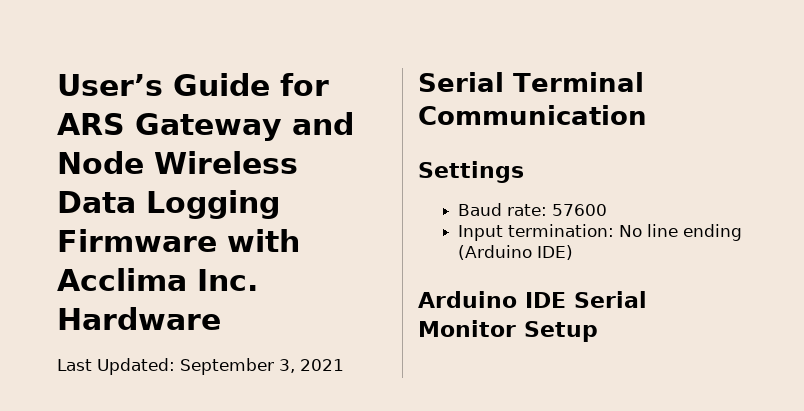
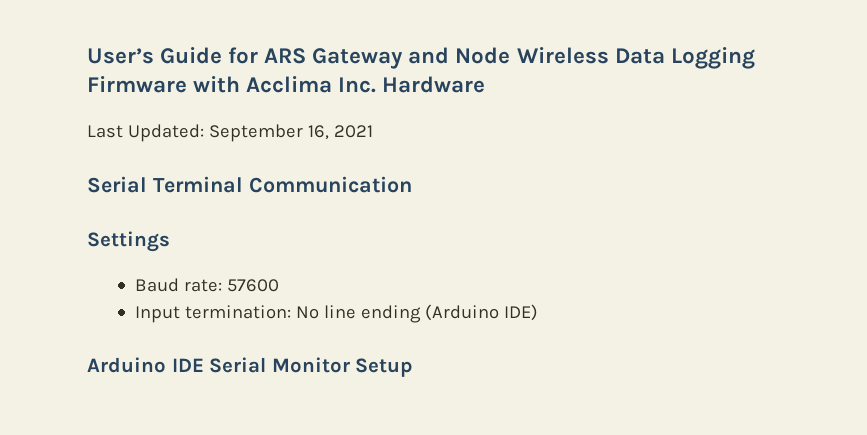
[279,359,295,373] 3, -> [307,125,329,140] 16,

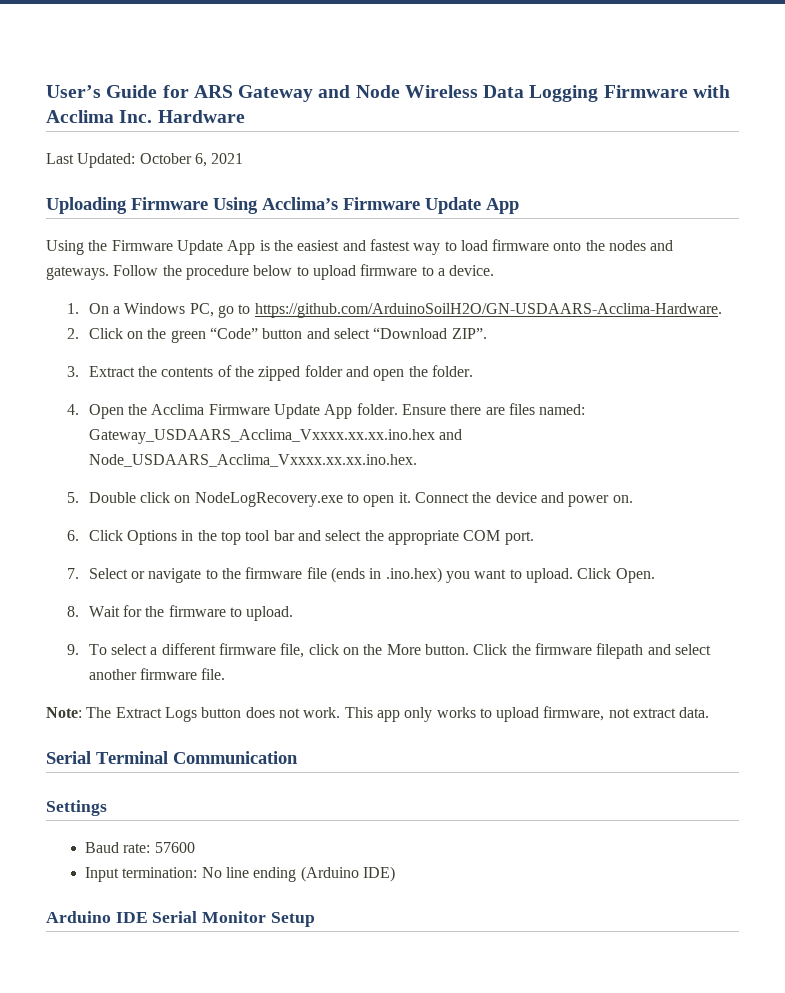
[208,124,329,142] September 16, -> [139,153,207,167] October 6,
(373, 131) none -> [46,197,519,214] [46,239,674,255] [46,264,495,280] [67,303,722,318] [67,327,487,343] [67,365,473,381] [67,403,586,419] [88,429,463,444] [88,454,417,467] [67,492,633,507] [67,530,534,545] [67,567,655,583] [67,605,294,621] [67,643,711,659] [88,668,226,680] [46,706,710,722] // Uploading Firmware Using Acclima’s Firmware Update App // Using the Firmware Update App is the easiest and fastest way to load firmware onto the nodes and gateways. Follow the procedure below to upload firmware to a device. // 1. On a Windows PC, go to https://github.com/ArduinoSoilH2O/GN-USDAARS-Acclima-Hardware. // 2. Click on the green “Code” button and select “Download ZIP”. // 3. Extract the contents of the zipped folder and open the folder. // 4. Open the Acclima Firmware Update App folder. Ensure there are files named: Gateway_USDAARS_Acclima_Vxxxx.xx.xx.ino.hex and Node_USDAARS_Acclima_Vxxxx.xx.xx.ino.hex. // 5. Double click on NodeLogRecovery.exe to open it. Connect the device and power on. // 6. Click Options in the top tool bar and select the appropriate COM port. // 7. Select or navigate to the firmware file (ends in .ino.hex) you want to upload. Click Open. // 8. Wait for the firmware to upload. // 9. To select a different firmware file, click on the More button. Click the firmware filepath and select another firmware file. // Note: The Extract Logs button does not work. This app only works to upload firmware, not extract data.

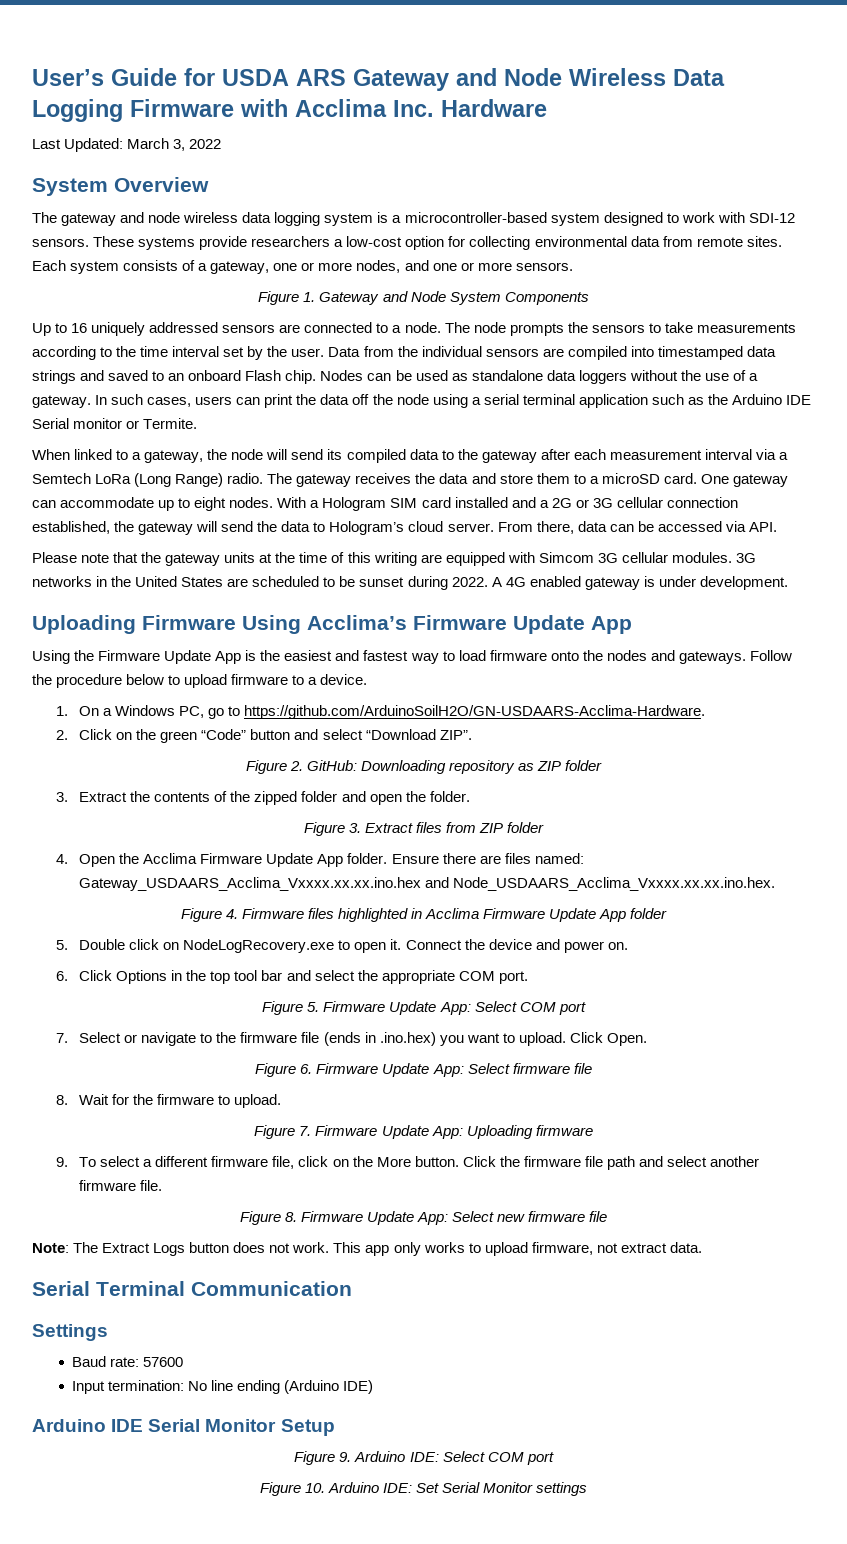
(189, 91) none -> [222,69,289,86] USDA
[139,153,244,167] October 6, 2021 -> [127,138,222,151] [32,177,209,196] [32,212,795,226] [32,236,782,250] [32,260,573,274] [258,291,589,305] [32,322,796,336] [32,346,776,360] [32,370,758,384] [32,394,812,408] [32,418,198,429] [32,449,788,463] [32,473,788,487] [32,497,738,511] [32,521,777,535] [32,552,756,566] [32,576,788,590] March 3, 2022 // System Overview // The gateway and node wireless data logging system is a microcontroller-based system designed to work with SDI-12 sensors. These systems provide researchers a low-cost option for collecting environmental data from remote sites. Each system consists of a gateway, one or more nodes, and one or more sensors. // Figure 1. Gateway and Node System Components // Up to 16 uniquely addressed sensors are connected to a node. The node prompts the sensors to take measurements according to the time interval set by the user. Data from the individual sensors are compiled into timestamped data strings and saved to an onboard Flash chip. Nodes can be used as standalone data loggers without the use of a gateway. In such cases, users can print the data off the node using a serial terminal application such as the Arduino IDE Serial monitor or Termite. // When linked to a gateway, the node will send its compiled data to the gateway after each measurement interval via a Semtech LoRa (Long Range) radio. The gateway receives the data and store them to a microSD card. One gateway can accommodate up to eight nodes. With a Hologram SIM card installed and a 2G or 3G cellular connection established, the gateway will send the data to Hologram’s cloud server. From there, data can be accessed via API. // Please note that the gateway units at the time of this writing are equipped with Simcom 3G cellular modules. 3G networks in the United States are scheduled to be sunset during 2022. A 4G enabled gateway is under development.
(487, 333) none -> [245,760,603,774] // Figure 2. GitHub: Downloading repository as ZIP folder
(473, 371) none -> [303,822,545,836] // Figure 3. Extract files from ZIP folder
(417, 460) none -> [180,908,668,922] // Figure 4. Firmware files highlighted in Acclima Firmware Update App folder
(534, 538) none -> [262,1001,586,1015] // Figure 5. Firmware Update App: Select COM port
(655, 575) none -> [255,1063,592,1077] // Figure 6. Firmware Update App: Select firmware file
(294, 613) none -> [254,1125,593,1139] // Figure 7. Firmware Update App: Uploading firmware
[596,643,644,659] filepath -> [584,1156,635,1170] file path
(226, 674) none -> [239,1211,608,1225] // Figure 8. Firmware Update App: Select new firmware file
(315, 919) none -> [294,1451,554,1465] [259,1482,588,1496] // Figure 9. Arduino IDE: Select COM port // Figure 10. Arduino IDE: Set Serial Monitor settings

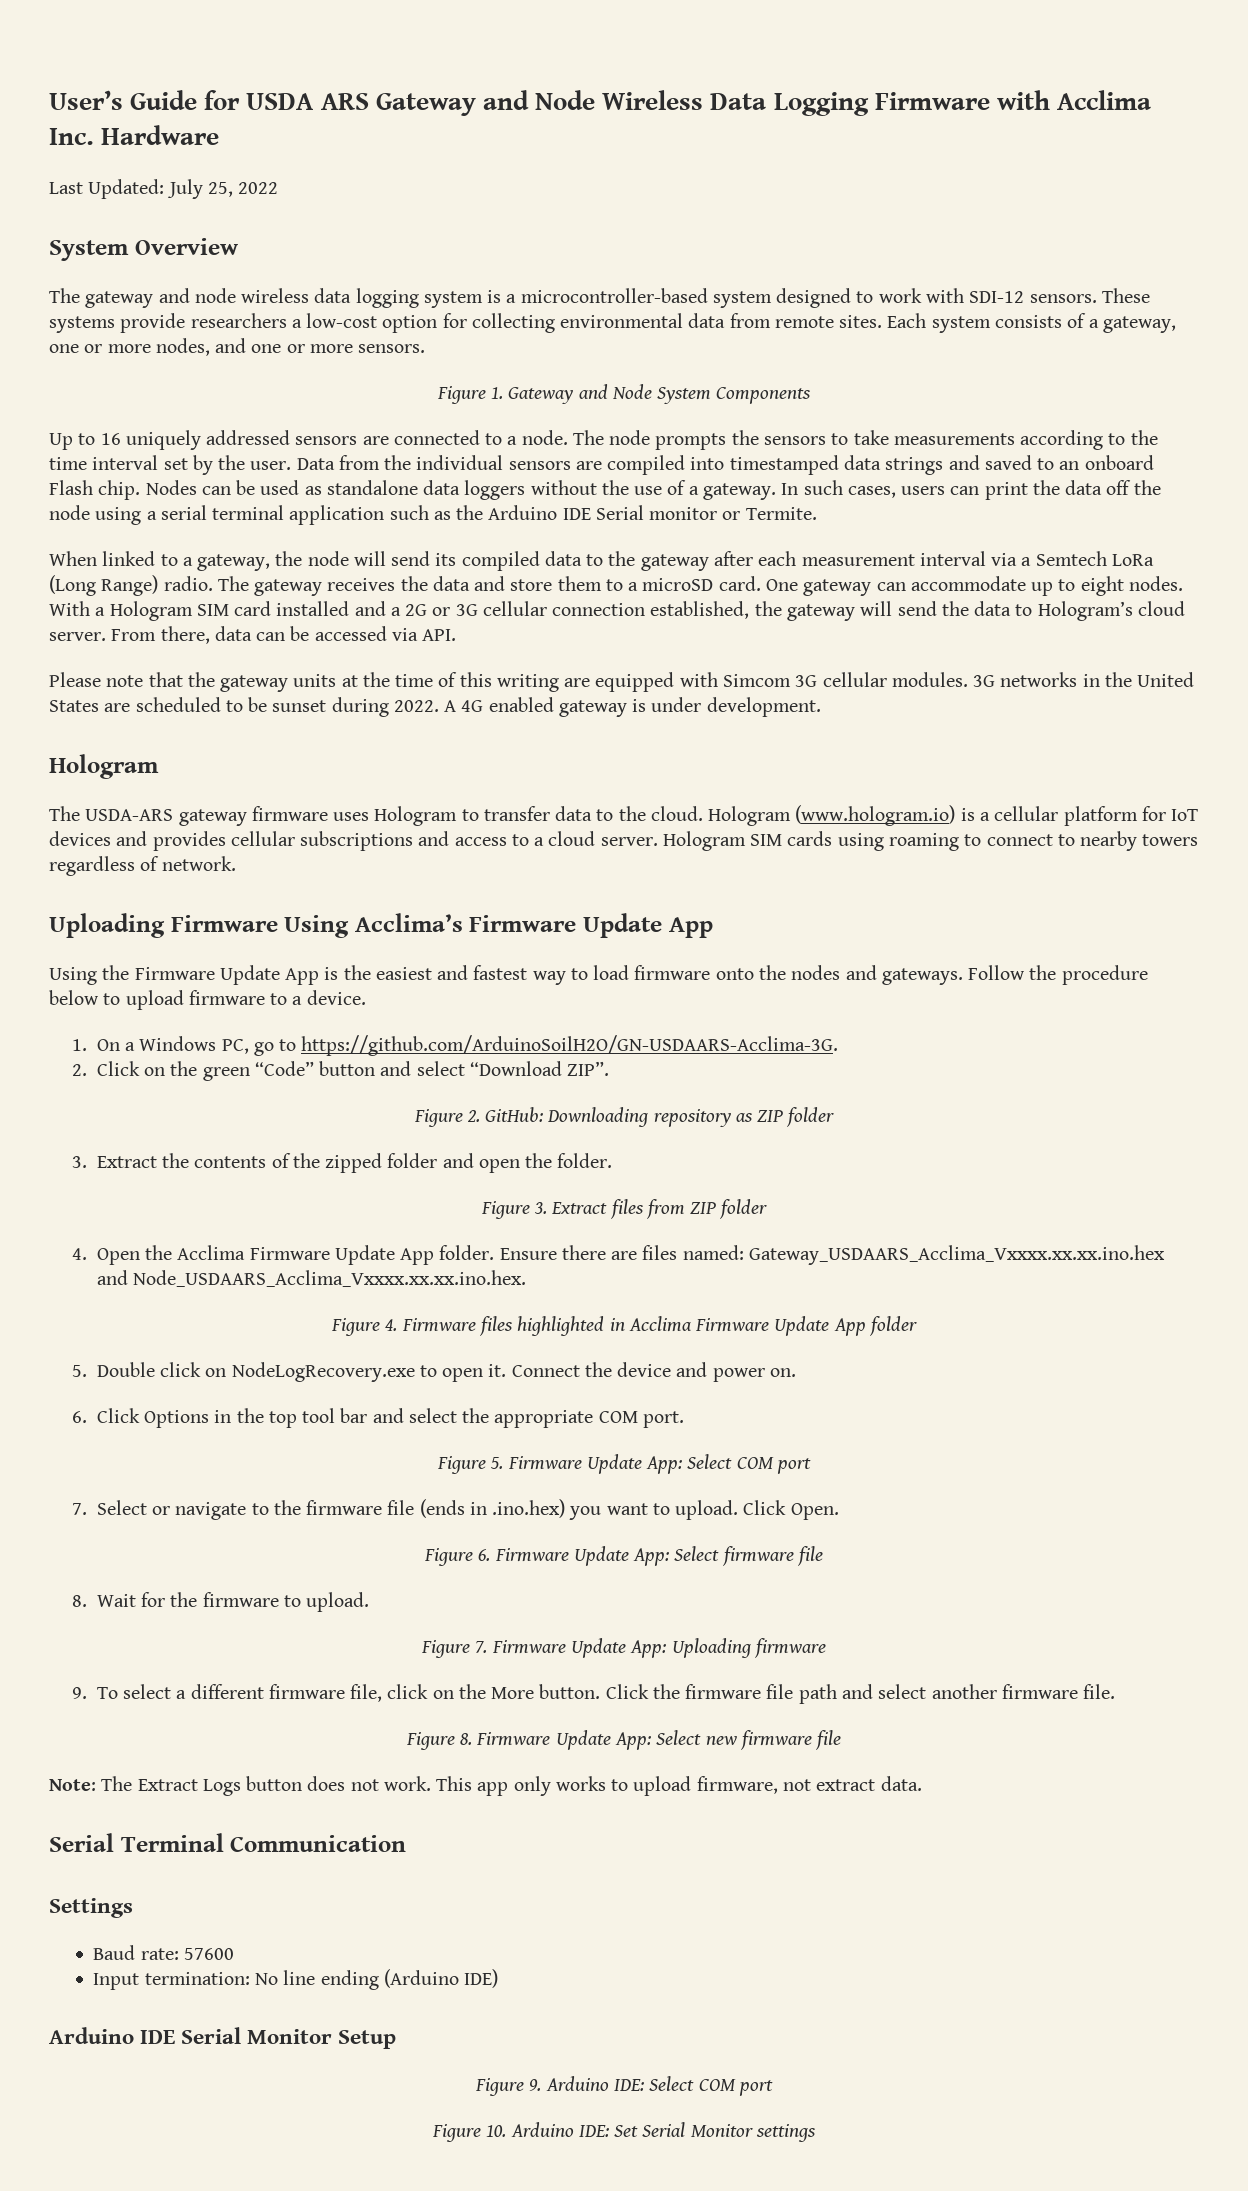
[127,138,186,151] March 3, -> [166,179,233,199] July 25,
(788, 583) none -> [49,754,159,779] [49,805,1199,826] [49,831,1199,851] [49,856,236,876] // Hologram // The USDA-ARS gateway firmware uses Hologram to transfer data to the cloud. Hologram (www.hologram.io) is a cellular platform for IoT devices and provides cellular subscriptions and access to a cloud server. Hologram SIM cards using roaming to connect to nearby towers regardless of network.
[244,705,706,719] https://github.com/ArduinoSoilH2O/GN-USDAARS-Acclima-Hardware. -> [301,1035,839,1056] https://github.com/ArduinoSoilH2O/GN-USDAARS-Acclima-3G.

